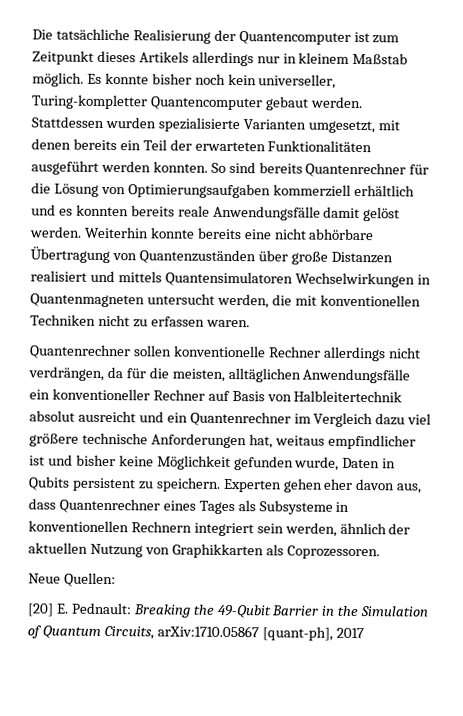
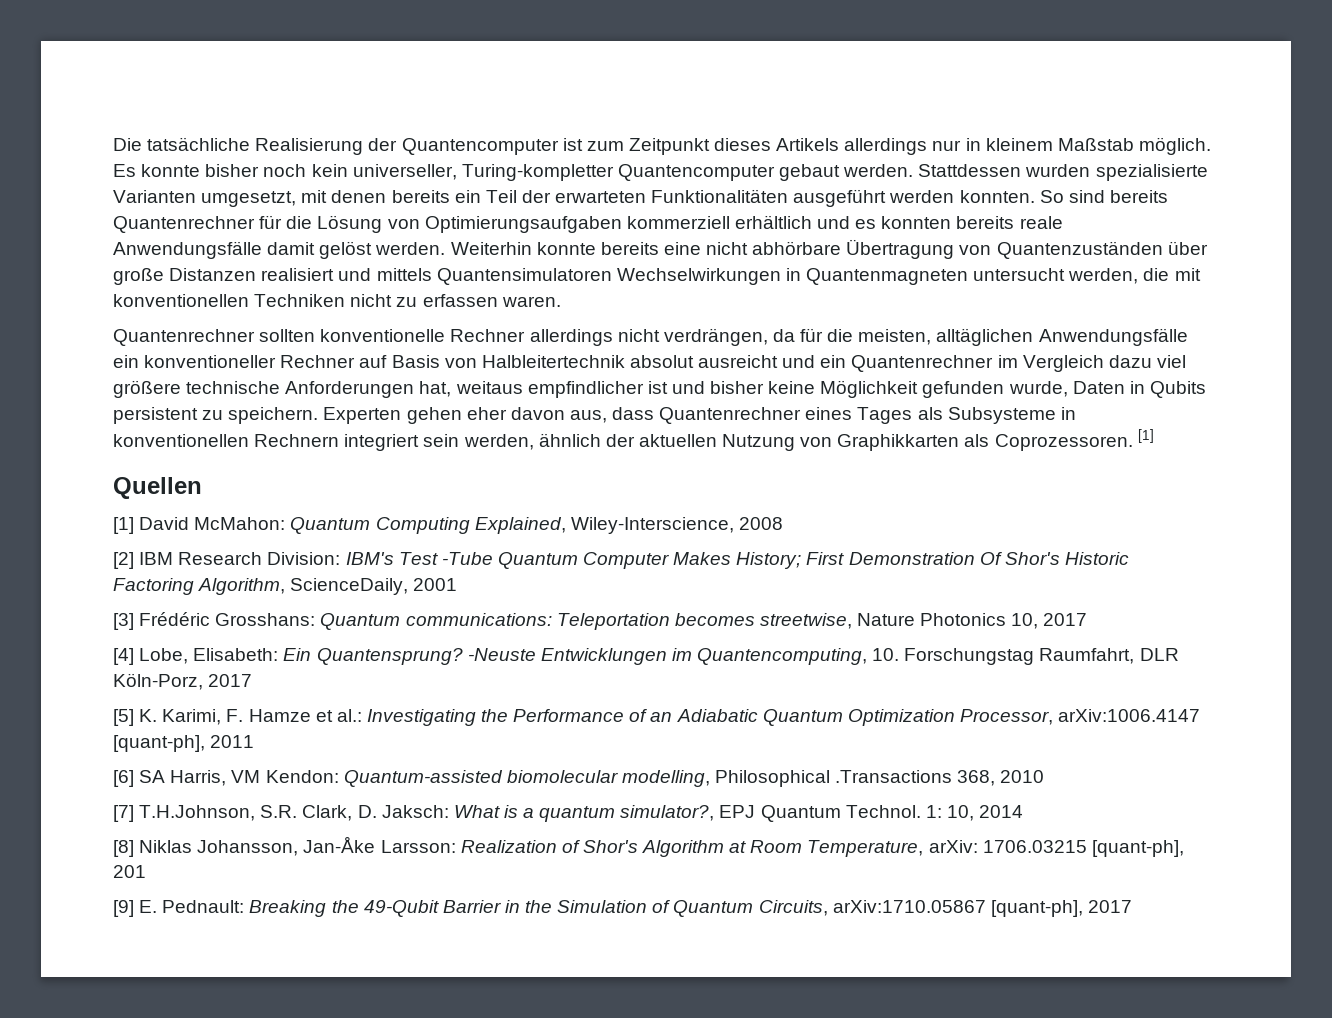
[133,345,172,357] sollen -> [259,329,316,342] sollten
[28,572,116,588] [27,603,54,617] // Neue Quellen: // [20] -> [1137,429,1154,443] [113,477,202,499] [113,517,783,534] [113,552,1129,569] [113,578,458,595] [113,612,1088,630] [113,648,1179,665] [113,673,253,690] [113,709,1201,726] [113,735,255,752] [113,770,1045,787] [113,805,1024,822] [113,836,1184,857] [113,865,146,878] [113,900,134,917] [1] // Quellen // [1] David McMahon: Quantum Computing Explained, Wiley-Interscience, 2008 // [2] IBM Research Division: IBM's Test -Tube Quantum Computer Makes History; First Demonstration Of Shor's Historic Factoring Algorithm, ScienceDaily, 2001 // [3] Frédéric Grosshans: Quantum communications: Teleportation becomes streetwise, Nature Photonics 10, 2017 // [4] Lobe, Elisabeth: Ein Quantensprung? -Neuste Entwicklungen im Quantencomputing, 10. Forschungstag Raumfahrt, DLR Köln-Porz, 2017 // [5] K. Karimi, F. Hamze et al.: Investigating the Performance of an Adiabatic Quantum Optimization Processor, arXiv:1006.4147 [quant-ph], 2011 // [6] SA Harris, VM Kendon: Quantum-assisted biomolecular modelling, Philosophical .Transactions 368, 2010 // [7] T.H.Johnson, S.R. Clark, D. Jaksch: What is a quantum simulator?, EPJ Quantum Technol. 1: 10, 2014 // [8] Niklas Johansson, Jan-Åke Larsson: Realization of Shor's Algorithm at Room Temperature, arXiv: 1706.03215 [quant-ph], 201 // [9]

